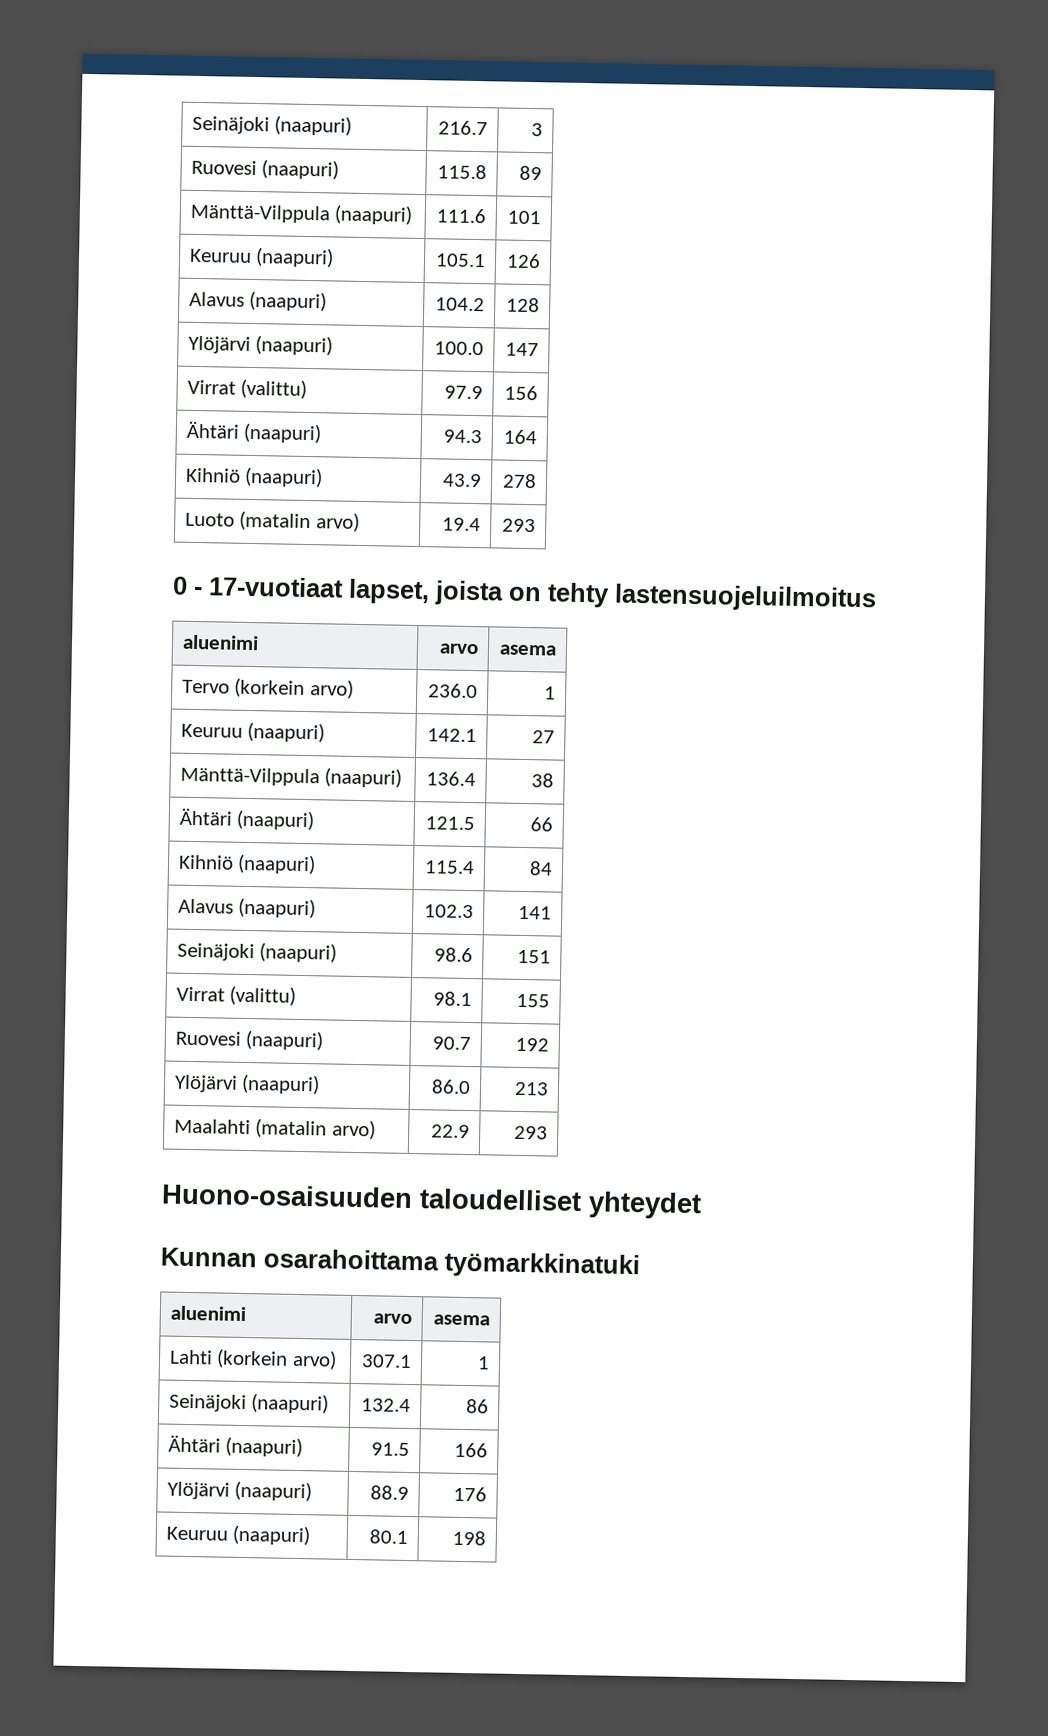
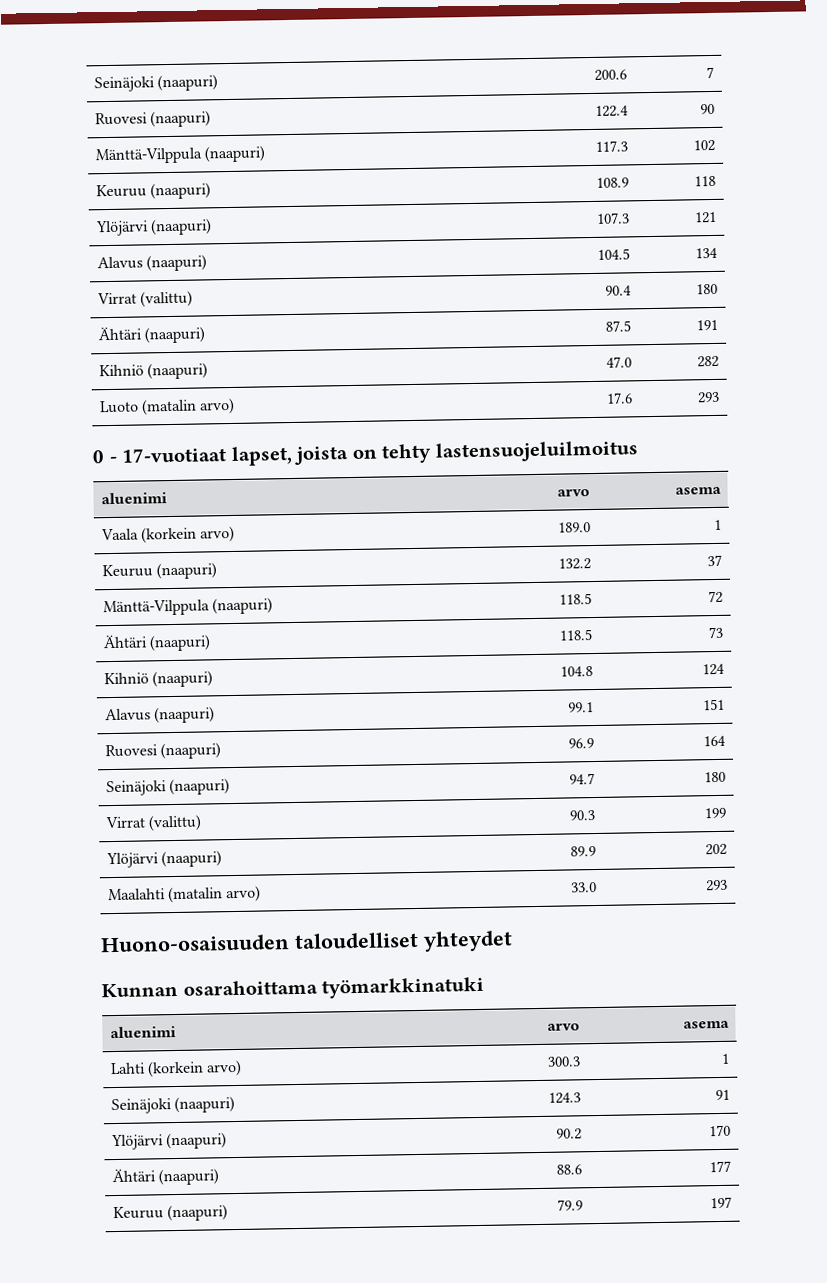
[191,115,353,136] [438,120,489,136] [531,123,544,137] [190,159,340,180] [437,164,488,180] [519,165,543,181] [189,203,413,225] [436,208,487,224] [507,210,542,225] [188,247,335,268] [435,253,487,268] [506,253,542,269] [188,290,328,312] [435,297,486,312] [506,297,541,313] [187,335,334,356] [434,341,485,356] [505,342,540,357] [186,378,308,399] [444,385,484,400] [504,385,539,401] [185,420,323,444] [443,429,483,444] [503,429,538,445] [184,466,324,488] [442,473,483,488] [502,473,538,489] Seinäjoki (naapuri) | 216.7 | 3 // Ruovesi (naapuri) | 115.8 | 89 // Mänttä-Vilppula (naapuri) | 111.6 | 101 // Keuruu (naapuri) | 105.1 | 126 // Alavus (naapuri) | 104.2 | 128 // Ylöjärvi (naapuri) | 100.0 | 147 // Virrat (valittu) | 97.9 | 156 // Ähtäri (naapuri) | 94.3 | 164 // Kihniö (naapuri) | 43.9 | 278 -> [93,74,218,93] [594,69,628,81] [706,66,715,79] [94,110,211,128] [595,105,630,117] [700,103,716,115] [94,145,266,165] [595,140,629,152] [693,139,716,152] [95,182,211,200] [596,177,630,188] [694,175,717,187] [94,218,212,237] [596,212,631,224] [694,211,718,224] [96,254,207,272] [597,248,631,260] [695,247,719,259] [96,290,193,308] [605,285,633,296] [696,283,719,295] [97,326,206,344] [605,320,632,332] [696,319,719,331] [98,362,208,380] [606,356,633,368] [697,355,720,368] Seinäjoki (naapuri) | 200.6 | 7 // Ruovesi (naapuri) | 122.4 | 90 // Mänttä-Vilppula (naapuri) | 117.3 | 102 // Keuruu (naapuri) | 108.9 | 118 // Ylöjärvi (naapuri) | 107.3 | 121 // Alavus (naapuri) | 104.5 | 134 // Virrat (valittu) | 90.4 | 180 // Ähtäri (naapuri) | 87.5 | 191 // Kihniö (naapuri) | 47.0 | 282
[442,517,482,532] 19.4 -> [606,392,634,404] 17.6
[181,677,354,699] [428,683,479,699] Tervo (korkein arvo) | 236.0 -> [100,525,236,544] [558,522,592,533] Vaala (korkein arvo) | 189.0
[427,728,478,743] [532,730,556,744] [179,766,403,788] [426,771,477,787] [531,773,555,788] [178,807,315,831] [425,816,476,831] [530,817,554,832] [177,853,317,875] [424,860,476,875] [529,861,554,876] [177,897,317,919] [424,904,475,919] [518,905,553,920] [176,942,338,963] [434,947,474,963] [517,949,552,964] [175,985,297,1006] [433,991,473,1007] [516,993,551,1008] [174,1029,325,1051] [432,1036,472,1051] [515,1037,550,1052] [173,1073,321,1095] [431,1079,472,1095] [514,1081,550,1096] 142.1 | 27 // Mänttä-Vilppula (naapuri) | 136.4 | 38 // Ähtäri (naapuri) | 121.5 | 66 // Kihniö (naapuri) | 115.4 | 84 // Alavus (naapuri) | 102.3 | 141 // Seinäjoki (naapuri) | 98.6 | 151 // Virrat (valittu) | 98.1 | 155 // Ruovesi (naapuri) | 90.7 | 192 // Ylöjärvi (naapuri) | 86.0 | 213 -> [558,558,592,570] [707,554,723,567] [102,597,273,617] [559,593,593,605] [708,590,724,604] [102,634,211,652] [559,629,594,641] [708,626,724,639] [103,670,213,688] [560,666,594,677] [702,663,726,676] [104,706,215,724] [568,702,595,713] [702,698,726,711] [104,742,221,760] [568,738,595,749] [703,735,727,747] [105,778,230,797] [569,773,596,785] [704,771,727,783] [104,814,202,832] [569,810,596,821] [704,807,727,819] [105,850,222,869] [570,845,597,857] [705,843,728,856] 132.2 | 37 // Mänttä-Vilppula (naapuri) | 118.5 | 72 // Ähtäri (naapuri) | 118.5 | 73 // Kihniö (naapuri) | 104.8 | 124 // Alavus (naapuri) | 99.1 | 151 // Ruovesi (naapuri) | 96.9 | 164 // Seinäjoki (naapuri) | 94.7 | 180 // Virrat (valittu) | 90.3 | 199 // Ylöjärvi (naapuri) | 89.9 | 202
[431,1124,471,1139] 22.9 -> [571,881,598,893] 33.0
[361,1354,413,1369] 307.1 -> [547,1056,582,1067] 300.3
[361,1398,412,1413] [466,1399,490,1414] [167,1434,304,1458] [371,1442,411,1457] [454,1442,489,1458] [166,1480,313,1502] [370,1485,410,1501] [453,1486,488,1502] [165,1524,312,1546] [369,1529,409,1545] [452,1530,487,1546] 132.4 | 86 // Ähtäri (naapuri) | 91.5 | 166 // Ylöjärvi (naapuri) | 88.9 | 176 // Keuruu (naapuri) | 80.1 | 198 -> [548,1092,582,1104] [715,1089,731,1101] [110,1132,227,1151] [556,1128,583,1140] [709,1124,732,1137] [111,1168,219,1186] [556,1164,583,1175] [709,1160,732,1173] [112,1204,228,1222] [557,1199,584,1211] [710,1196,733,1209] 124.3 | 91 // Ylöjärvi (naapuri) | 90.2 | 170 // Ähtäri (naapuri) | 88.6 | 177 // Keuruu (naapuri) | 79.9 | 197

